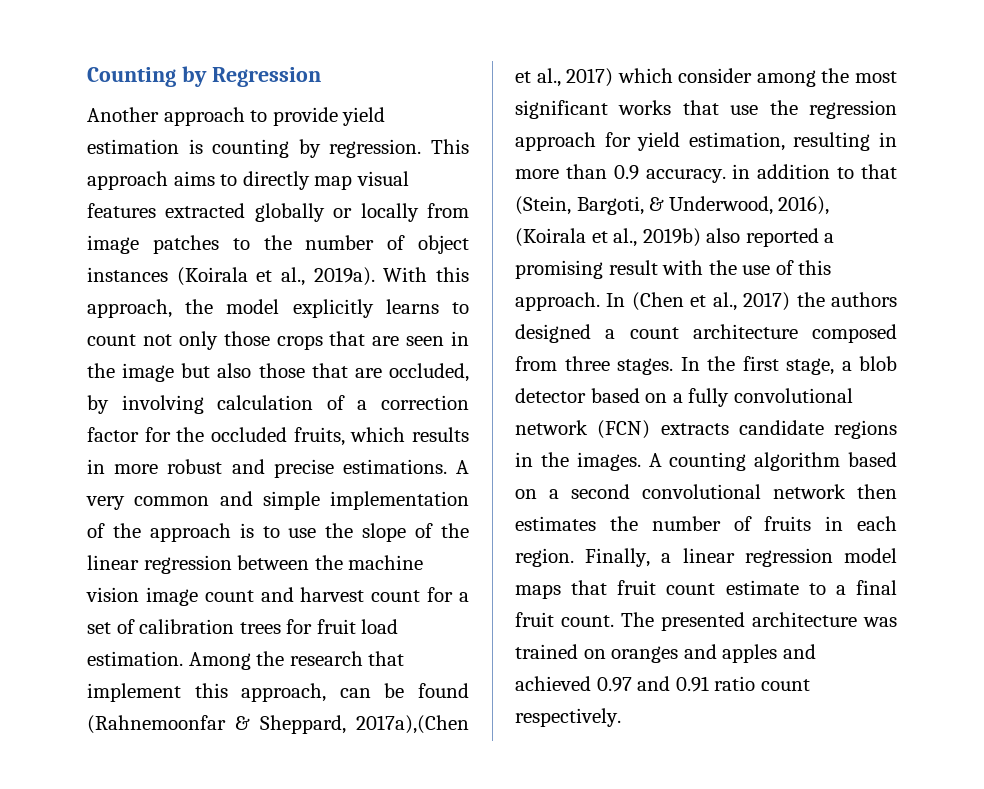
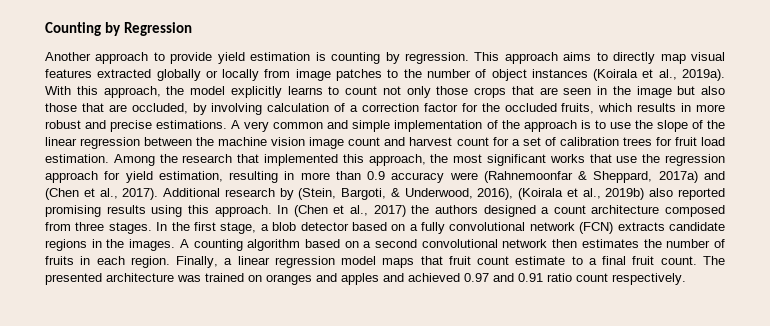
[87,683,469,702] [87,715,469,734] [515,68,816,87] implement this approach, can be found (Rahnemoonfar & Sheppard, 2017a),(Chen et al., 2017) which consider among -> [264,154,426,166] implemented this approach,
[645,164,897,183] accuracy. in addition to that -> [391,171,725,183] [45,188,294,200] accuracy were (Rahnemoonfar & Sheppard, 2017a) and (Chen et al., 2017). Additional research by
[824,233,835,243] [515,260,794,279] a promising result with the use of -> [45,205,183,217] promising results using

